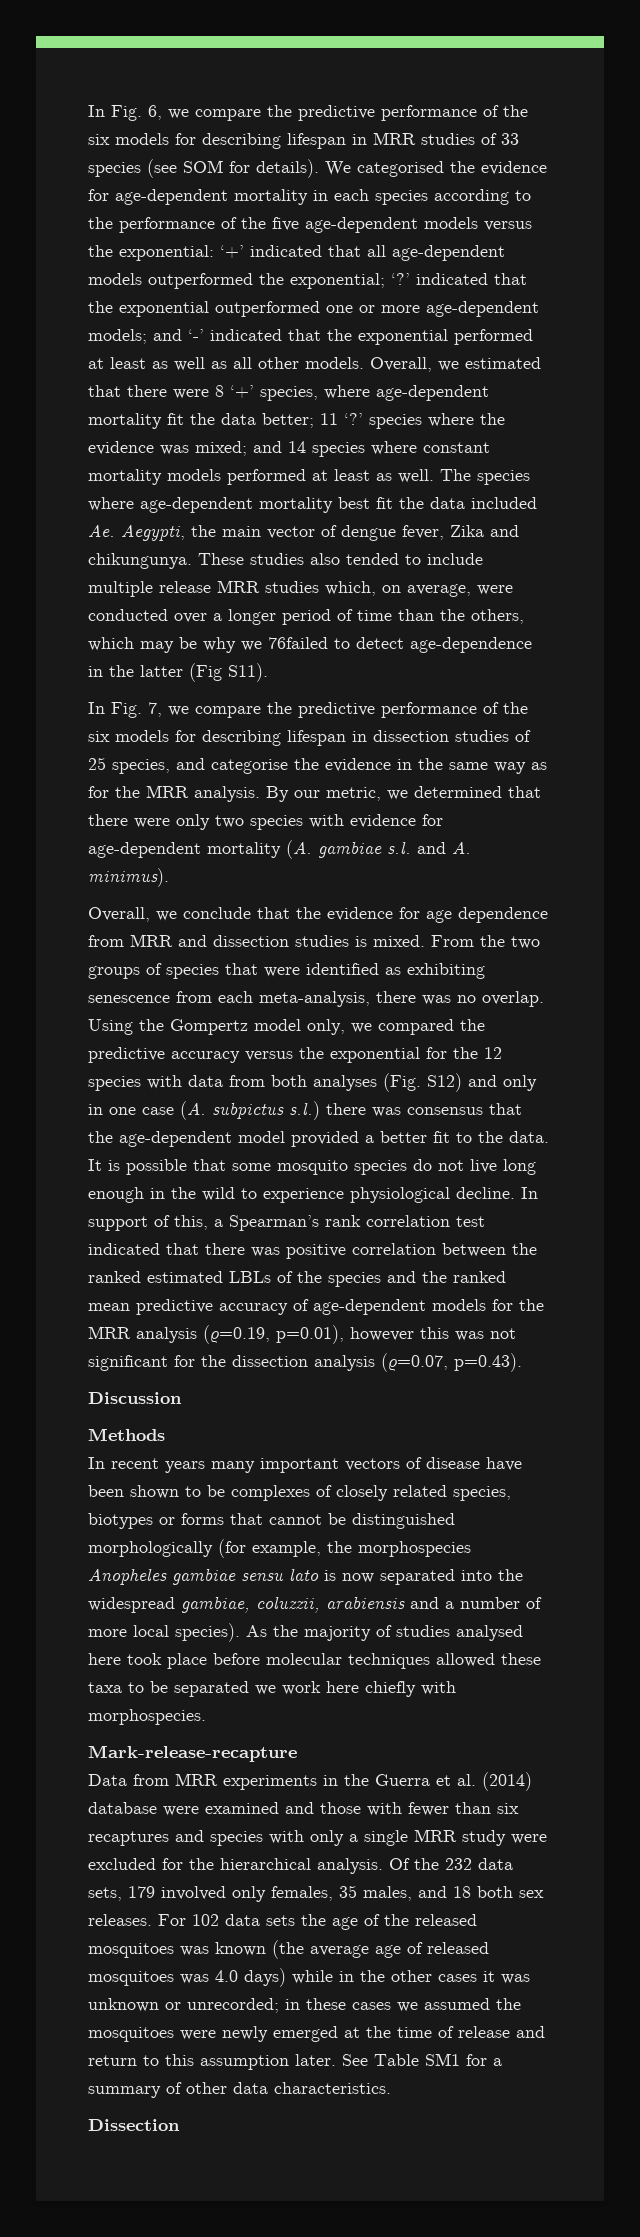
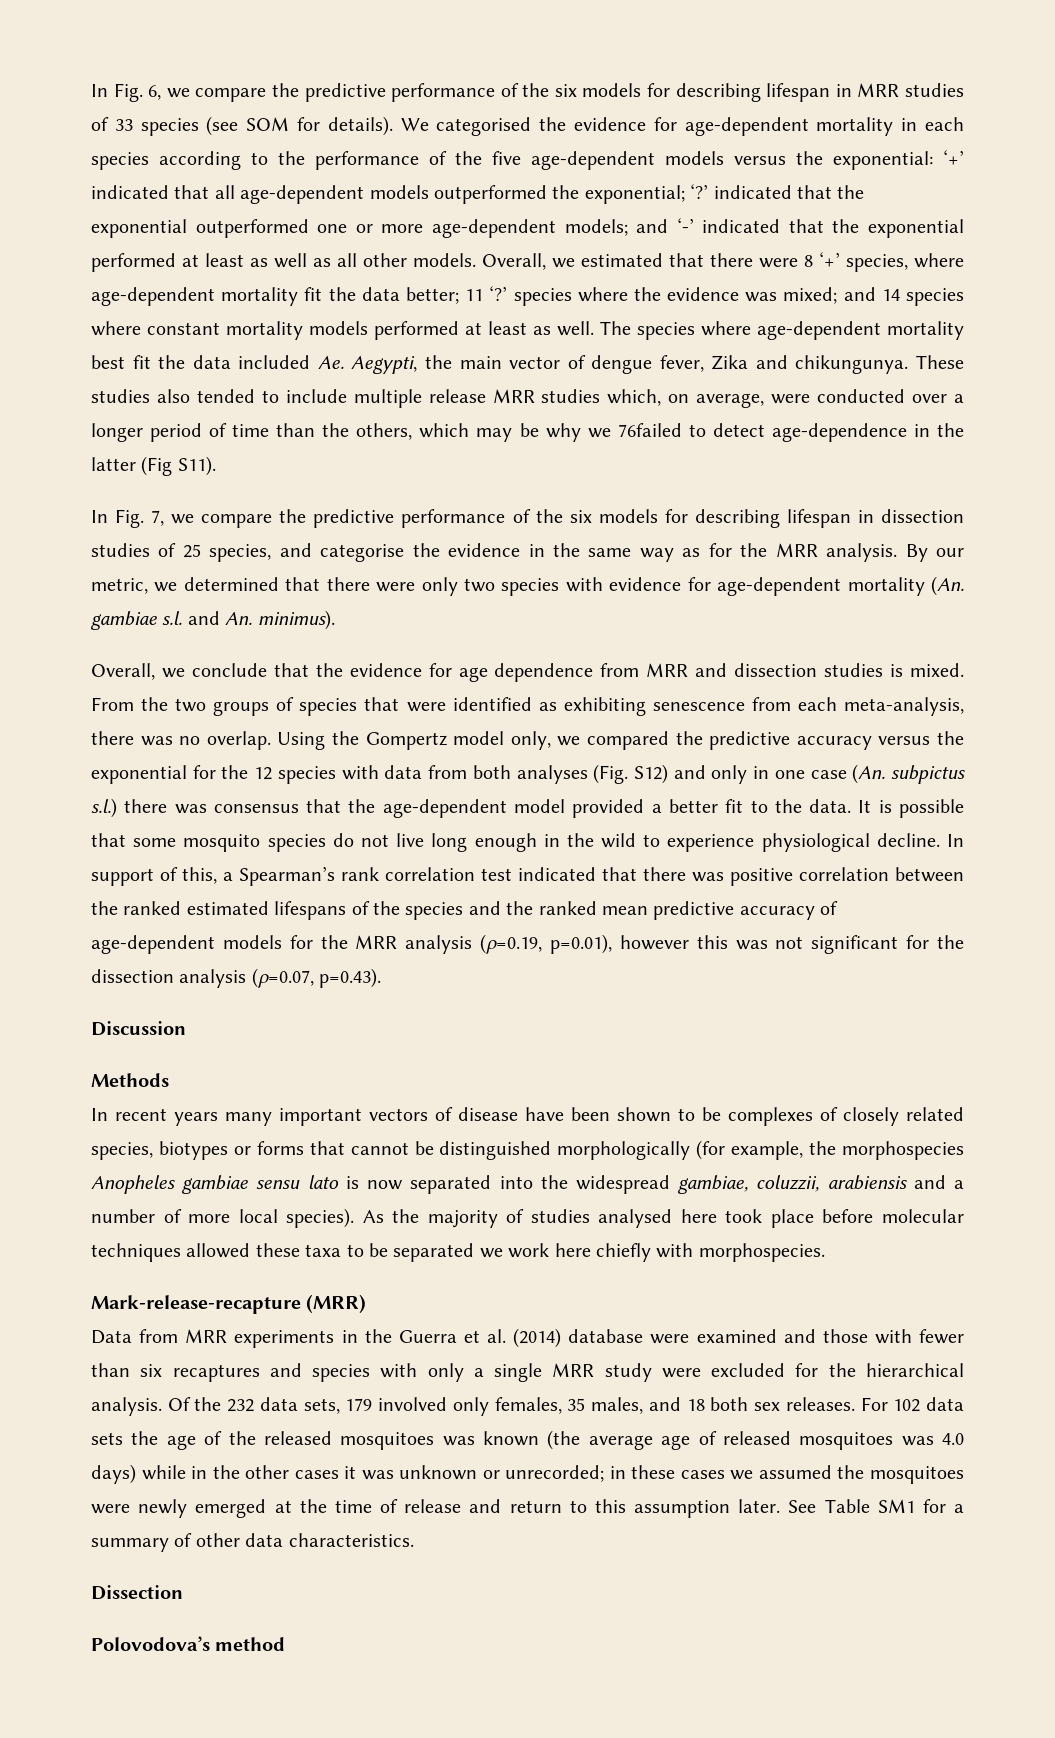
[286,840,312,859] (A. -> [931,576,965,596] (An.
[452,841,471,854] A. -> [225,612,253,625] An.
[180,1101,206,1120] (A. -> [852,764,886,784] (An.
[229,1271,271,1283] LBLs -> [274,901,347,920] lifespans
(297, 1753) none -> [306,1294,367,1314] (MRR)
(180, 2125) none -> [91,1636,286,1651] // Polovodova’s method

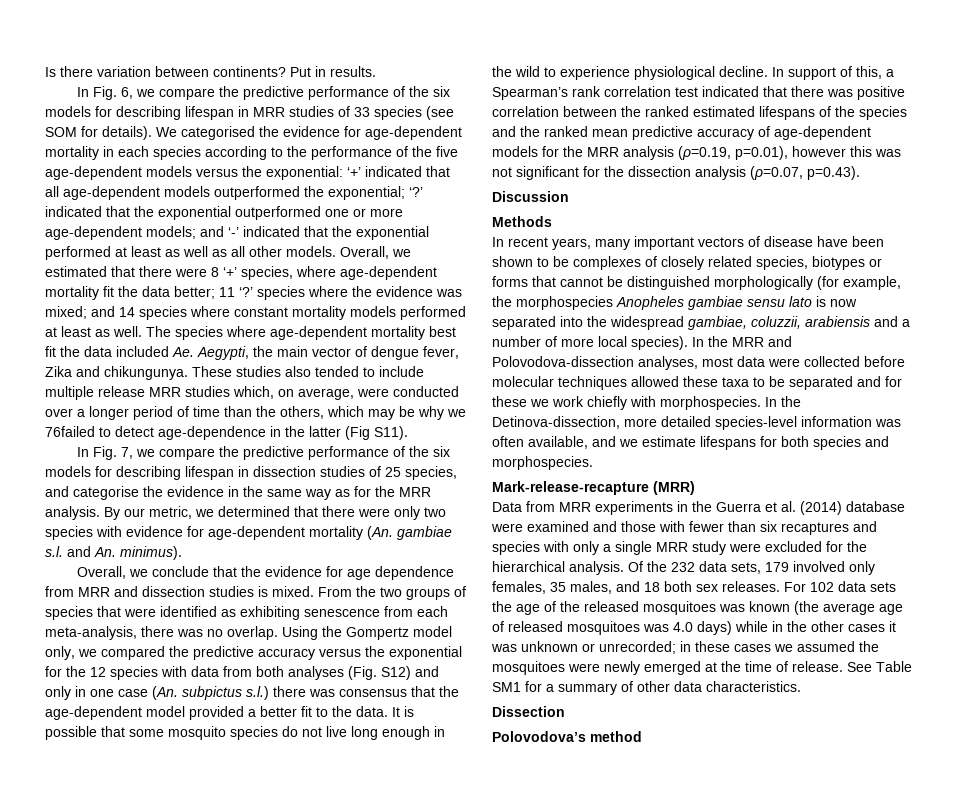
(91, 90) none -> [45,66,376,77] Is there variation between continents? Put in results. //
[174,1112,218,1126] years -> [552,238,591,250] years,
[362,1209,814,1228] As the majority of studies analysed here took place -> [692,336,792,347] [492,356,860,370] In the MRR and Polovodova-dissection analyses, most data were collected
(475, 1252) none -> [857,376,902,387] [492,396,527,407] and for these
[554,1243,591,1257] here -> (584, 401) none
(825, 1252) none -> [765,396,801,407] [492,416,901,430] [492,436,889,450] [492,456,593,470] In the Detinova-dissection, more detailed species-level information was often available, and we estimate lifespans for both species and morphospecies.
[404,1499,781,1518] release and return to this assumption later. -> [792,661,843,672] release.

